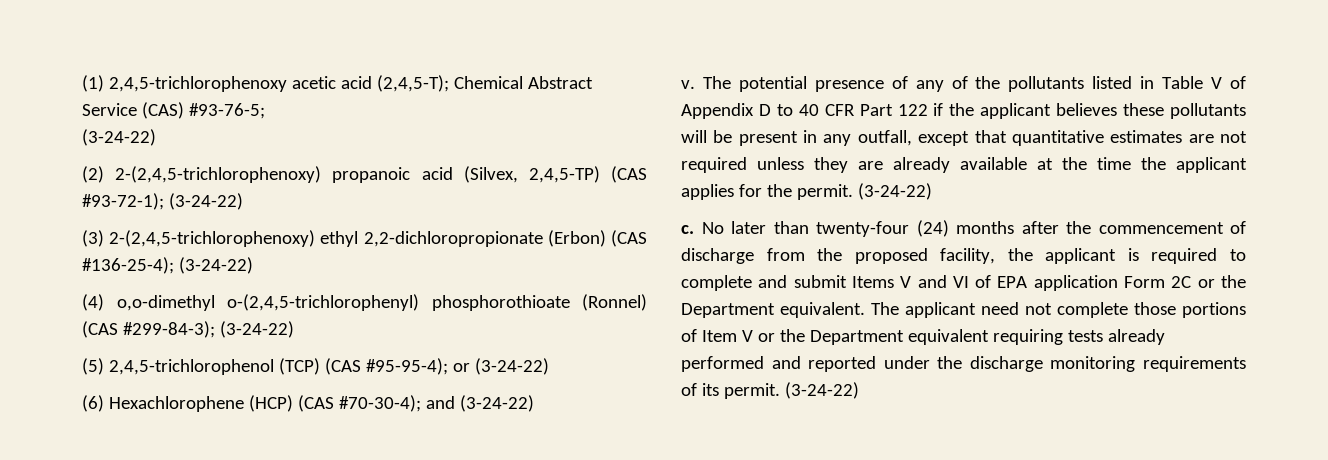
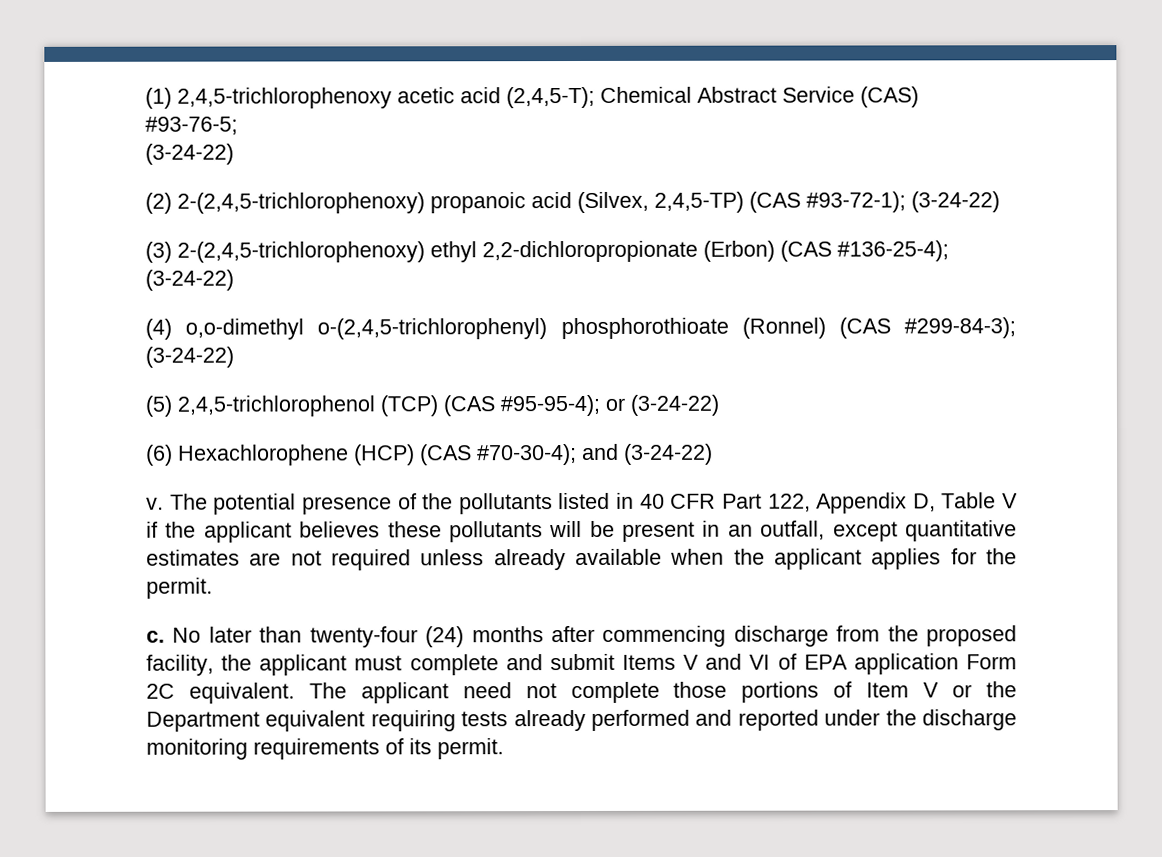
[915,76,968,92] any of -> (417, 501) none
[1162,76,1246,89] [681,103,928,119] Table V of Appendix D to 40 CFR Part 122 -> [639,492,1018,514] 40 CFR Part 122, Appendix D, Table V
[823,134,852,146] any -> [727,524,753,537] an
[974,130,1007,143] that -> (898, 531) none
[814,157,1131,173] they are already available at the time -> [493,548,725,571] already available when
[857,183,932,200] (3-24-22) -> (213, 588) none
[1066,221,1246,234] the commencement of -> [602,625,727,647] commencing
[1127,248,1246,264] is required to -> [354,655,403,671] must
[1197,275,1246,288] [681,303,775,318] or the Department -> (175, 691) none
[784,382,859,399] (3-24-22) -> (504, 749) none

